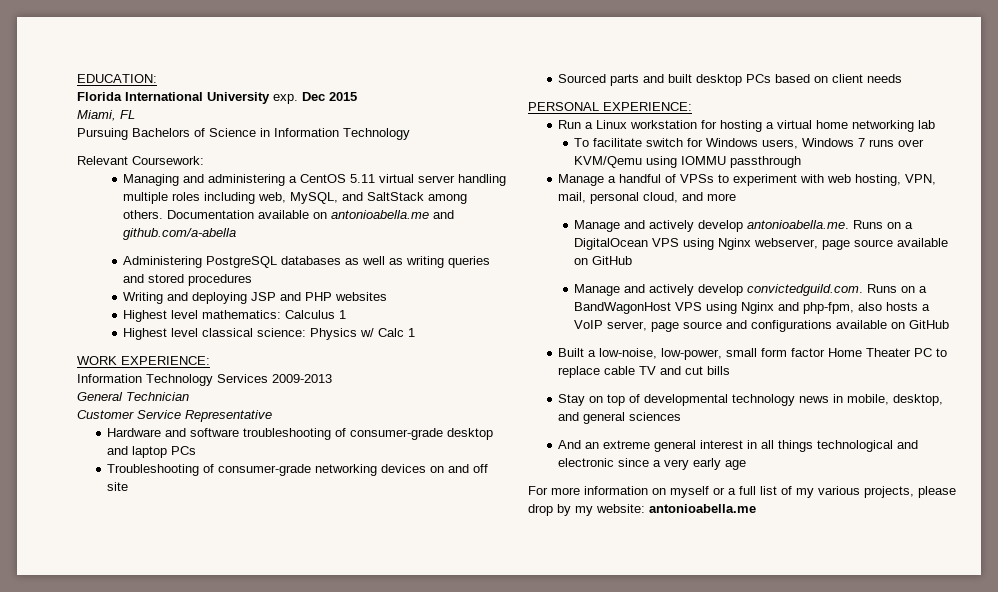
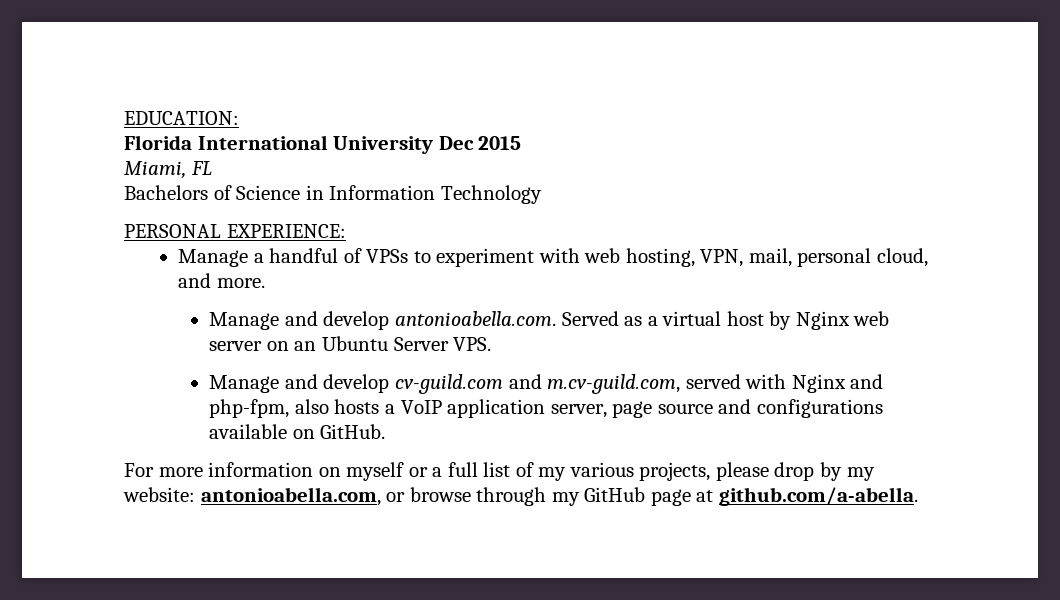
[273,94,298,104] exp. -> (434, 145) none
[77,128,128,140] Pursuing -> (212, 168) none
[77,156,204,165] [123,174,507,186] [123,192,468,204] [123,210,455,219] [123,228,237,240] [123,256,491,268] [123,274,253,286] [123,292,388,304] [123,310,347,322] [123,328,416,340] [77,356,210,365] [77,374,332,386] [77,392,189,401] [77,410,272,422] [107,428,494,440] [107,446,197,458] [107,464,489,476] [107,482,129,491] [558,74,903,86] [528,102,692,111] [558,120,936,132] [574,138,925,149] [574,156,802,168] Relevant Coursework: // Managing and administering a CentOS 5.11 virtual server handling multiple roles including web, MySQL, and SaltStack among others. Documentation available on antonioabella.me and github.com/a-abella // Administering PostgreSQL databases as well as writing queries and stored procedures // Writing and deploying JSP and PHP websites // Highest level mathematics: Calculus 1 // Highest level classical science: Physics w/ Calc 1 // WORK EXPERIENCE: // Information Technology Services 2009-2013 // General Technician // Customer Service Representative // Hardware and software troubleshooting of consumer-grade desktop and laptop PCs // Troubleshooting of consumer-grade networking devices on and off site // Sourced parts and built desktop PCs based on client needs // PERSONAL EXPERIENCE: // Run a Linux workstation for hosting a virtual home networking lab // To facilitate switch for Windows users, Windows 7 runs over KVM/Qemu using IOMMU passthrough -> [124,224,346,238] PERSONAL EXPERIENCE:
[707,193,737,201] [574,220,914,232] [574,238,949,250] [574,256,633,265] [574,284,928,296] [574,302,738,314] more // Manage and actively develop antonioabella.me. Runs on a DigitalOcean VPS using Nginx webserver, page source available on GitHub // Manage and actively develop convictedguild.com. Runs on a BandWagonHost VPS using -> [216,278,265,288] [209,311,890,330] [209,336,492,351] [209,374,787,394] more. // Manage and develop antonioabella.com. Served as a virtual host by Nginx web server on an Ubuntu Server VPS. // Manage and develop cv-guild.com and m.cv-guild.com, served with
(604, 324) none -> [447,399,546,418] application
[909,320,950,329] [558,348,948,360] [558,366,731,378] [558,394,944,406] [558,412,682,424] [558,440,919,452] [558,458,747,470] GitHub // Built a low-noise, low-power, small form factor Home Theater PC to replace cable TV and cut bills // Stay on top of developmental technology news in mobile, desktop, and general sciences // And an extreme general interest in all things technological and electronic since a very early age -> [320,424,386,439] GitHub.
[649,504,756,513] antonioabella.me -> [200,487,918,506] antonioabella.com, or browse through my GitHub page at github.com/a-abella.

